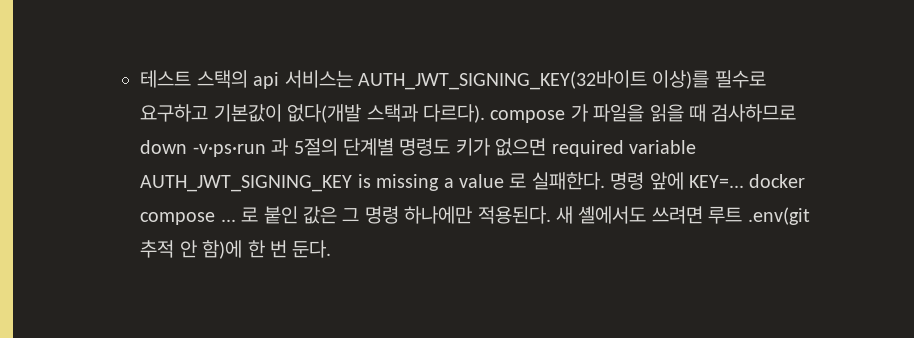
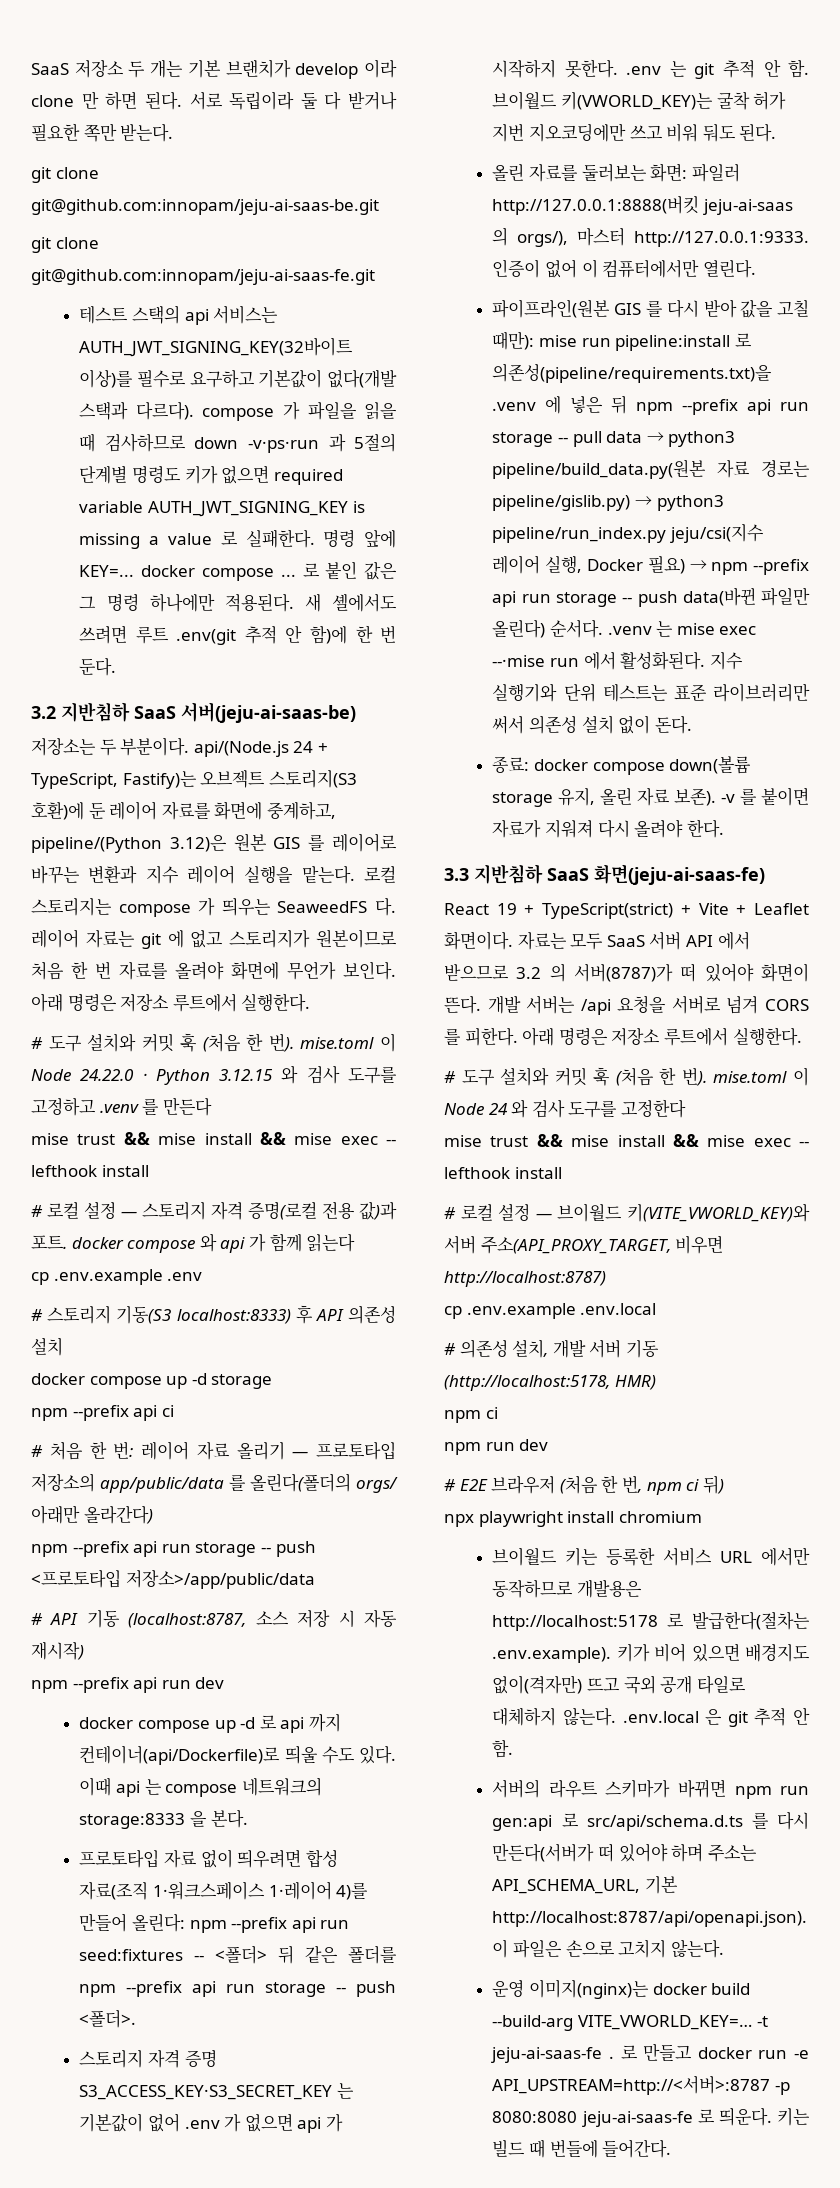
(140, 79) none -> [31,59,398,79] [31,91,397,110] [31,123,174,142] [31,167,99,183] [31,199,379,215] [31,237,99,253] [31,269,375,285] SaaS 저장소 두 개는 기본 브랜치가 develop 이라 clone 만 하면 된다. 서로 독립이라 둘 다 받거나 필요한 쪽만 받는다. // git clone git@github.com:innopam/jeju-ai-saas-be.git // git clone git@github.com:innopam/jeju-ai-saas-fe.git //
(332, 249) none -> [31,702,356,723] [31,737,328,757] [31,770,357,789] [31,801,336,820] [31,833,398,853] [31,865,396,884] [31,898,396,917] [31,929,397,949] [31,961,396,980] [31,993,311,1012] [31,1033,396,1052] [31,1065,397,1085] [31,1097,212,1116] [31,1132,396,1145] [31,1165,149,1177] [31,1201,397,1220] [31,1233,356,1253] [31,1269,203,1285] [31,1305,397,1324] [31,1337,63,1356] [31,1373,273,1389] [31,1405,174,1421] [31,1441,396,1460] [31,1473,398,1493] [31,1505,153,1524] [31,1541,316,1557] [31,1570,315,1589] [31,1610,397,1628] [31,1641,84,1660] [31,1677,225,1693] [79,1714,342,1733] [79,1745,396,1765] [79,1777,322,1797] [79,1810,248,1829] [79,1849,338,1868] [79,1881,369,1900] [79,1913,350,1933] [79,1945,397,1964] [79,1981,396,1997] [79,2009,137,2028] [79,2049,217,2068] [79,2083,355,2100] [79,2113,344,2133] [492,59,809,79] [492,91,787,110] [492,123,777,142] [492,163,740,182] [492,196,794,215] [492,227,809,247] [492,259,756,278] [492,299,809,318] [492,331,752,351] [492,363,773,383] [492,395,809,415] [492,431,736,447] [492,459,810,479] [492,495,724,511] [492,524,765,543] [492,555,809,575] [492,587,810,607] [492,619,757,638] [492,651,743,670] [492,683,810,702] [492,715,692,734] [492,756,752,775] [492,787,809,807] [492,819,724,838] [444,864,765,885] [444,903,809,919] [444,931,750,950] [444,963,809,982] [444,995,809,1015] [444,1027,802,1046] [444,1067,809,1086] [444,1099,686,1118] [444,1134,809,1147] [444,1167,562,1179] [444,1203,810,1222] [444,1235,724,1254] [444,1271,606,1287] [444,1303,657,1319] [444,1339,659,1358] [444,1375,656,1391] [444,1407,498,1423] [444,1439,549,1455] [444,1475,724,1495] [444,1511,702,1527] [492,1547,810,1566] [492,1579,643,1598] [492,1611,810,1631] [492,1643,810,1663] [492,1675,746,1694] [492,1707,810,1727] [492,1739,514,1758] [492,1779,809,1799] [492,1812,809,1831] [492,1843,757,1862] [492,1876,679,1894] [492,1911,808,1927] [492,1939,724,1958] [492,1979,751,1999] [492,2015,768,2031] [491,2043,809,2063] [492,2075,791,2095] [492,2108,810,2127] [492,2139,672,2158] // 3.2 지반침하 SaaS 서버(jeju-ai-saas-be) // 저장소는 두 부분이다. api/(Node.js 24 + TypeScript, Fastify)는 오브젝트 스토리지(S3 호환)에 둔 레이어 자료를 화면에 중계하고, pipeline/(Python 3.12)은 원본 GIS 를 레이어로 바꾸는 변환과 지수 레이어 실행을 맡는다. 로컬 스토리지는 compose 가 띄우는 SeaweedFS 다. 레이어 자료는 git 에 없고 스토리지가 원본이므로 처음 한 번 자료를 올려야 화면에 무언가 보인다. 아래 명령은 저장소 루트에서 실행한다. // # 도구 설치와 커밋 훅 (처음 한 번). mise.toml 이 Node 24.22.0 · Python 3.12.15 와 검사 도구를 고정하고 .venv 를 만든다 // mise trust && mise install && mise exec -- lefthook install // # 로컬 설정 — 스토리지 자격 증명(로컬 전용 값)과 포트. docker compose 와 api 가 함께 읽는다 // cp .env.example .env // # 스토리지 기동(S3 localhost:8333) 후 API 의존성 설치 // docker compose up -d storage // npm --prefix api ci // # 처음 한 번: 레이어 자료 올리기 — 프로토타입 저장소의 app/public/data 를 올린다(폴더의 orgs/ 아래만 올라간다) // npm --prefix api run storage -- push <프로토타입 저장소>/app/public/data // # API 기동 (localhost:8787, 소스 저장 시 자동 재시작) // npm --prefix api run dev // docker compose up -d 로 api 까지 컨테이너(api/Dockerfile)로 띄울 수도 있다. 이때 api 는 compose 네트워크의 storage:8333 을 본다. // 프로토타입 자료 없이 띄우려면 합성 자료(조직 1·워크스페이스 1·레이어 4)를 만들어 올린다: npm --prefix api run seed:fixtures -- <폴더> 뒤 같은 폴더를 npm --prefix api run storage -- push <폴더>. // 스토리지 자격 증명 S3_ACCESS_KEY·S3_SECRET_KEY 는 기본값이 없어 .env 가 없으면 api 가 시작하지 못한다. .env 는 git 추적 안 함. 브이월드 키(VWORLD_KEY)는 굴착 허가 지번 지오코딩에만 쓰고 비워 둬도 된다. // 올린 자료를 둘러보는 화면: 파일러 http://127.0.0.1:8888(버킷 jeju-ai-saas 의 orgs/), 마스터 http://127.0.0.1:9333. 인증이 없어 이 컴퓨터에서만 열린다. // 파이프라인(원본 GIS 를 다시 받아 값을 고칠 때만): mise run pipeline:install 로 의존성(pipeline/requirements.txt)을 .venv 에 넣은 뒤 npm --prefix api run storage -- pull data → python3 pipeline/build_data.py(원본 자료 경로는 pipeline/gislib.py) → python3 pipeline/run_index.py jeju/csi(지수 레이어 실행, Docker 필요) → npm --prefix api run storage -- push data(바뀐 파일만 올린다) 순서다. .venv 는 mise exec --·mise run 에서 활성화된다. 지수 실행기와 단위 테스트는 표준 라이브러리만 써서 의존성 설치 없이 돈다. // 종료: docker compose down(볼륨 storage 유지, 올린 자료 보존). -v 를 붙이면 자료가 지워져 다시 올려야 한다. // 3.3 지반침하 SaaS 화면(jeju-ai-saas-fe) // React 19 + TypeScript(strict) + Vite + Leaflet 화면이다. 자료는 모두 SaaS 서버 API 에서 받으므로 3.2 의 서버(8787)가 떠 있어야 화면이 뜬다. 개발 서버는 /api 요청을 서버로 넘겨 CORS 를 피한다. 아래 명령은 저장소 루트에서 실행한다. // # 도구 설치와 커밋 훅 (처음 한 번). mise.toml 이 Node 24 와 검사 도구를 고정한다 // mise trust && mise install && mise exec -- lefthook install // # 로컬 설정 — 브이월드 키(VITE_VWORLD_KEY)와 서버 주소(API_PROXY_TARGET, 비우면 http://localhost:8787) // cp .env.example .env.local // # 의존성 설치, 개발 서버 기동 (http://localhost:5178, HMR) // npm ci // npm run dev // # E2E 브라우저 (처음 한 번, npm ci 뒤) // npx playwright install chromium // 브이월드 키는 등록한 서비스 URL 에서만 동작하므로 개발용은 http://localhost:5178 로 발급한다(절차는 .env.example). 키가 비어 있으면 배경지도 없이(격자만) 뜨고 국외 공개 타일로 대체하지 않는다. .env.local 은 git 추적 안 함. // 서버의 라우트 스키마가 바뀌면 npm run gen:api 로 src/api/schema.d.ts 를 다시 만든다(서버가 떠 있어야 하며 주소는 API_SCHEMA_URL, 기본 http://localhost:8787/api/openapi.json). 이 파일은 손으로 고치지 않는다. // 운영 이미지(nginx)는 docker build --build-arg VITE_VWORLD_KEY=… -t jeju-ai-saas-fe . 로 만들고 docker run -e API_UPSTREAM=http://<서버>:8787 -p 8080:8080 jeju-ai-saas-fe 로 띄운다. 키는 빌드 때 번들에 들어간다.

